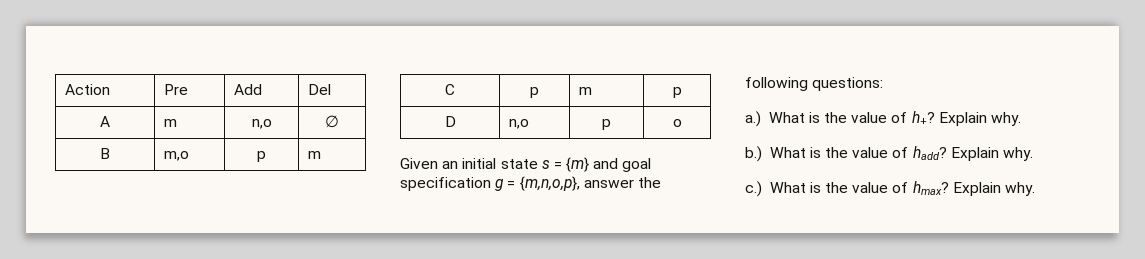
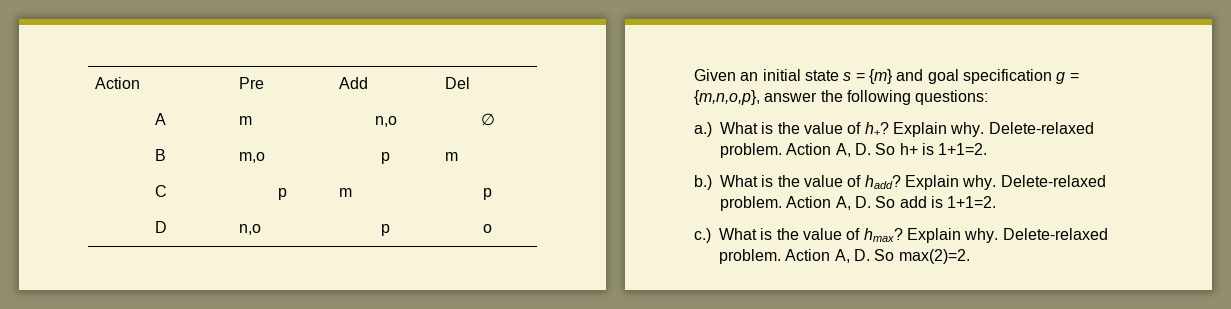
(1022, 119) none -> [988,122,1094,134] [720,143,988,158] Delete-relaxed problem. Action A, D. So h+ is 1+1=2.
(1034, 154) none -> [1000,175,1106,187] [720,196,997,211] Delete-relaxed problem. Action A, D. So add is 1+1=2.
(1036, 189) none -> [1002,228,1108,240] [719,249,970,264] Delete-relaxed problem. Action A, D. So max(2)=2.

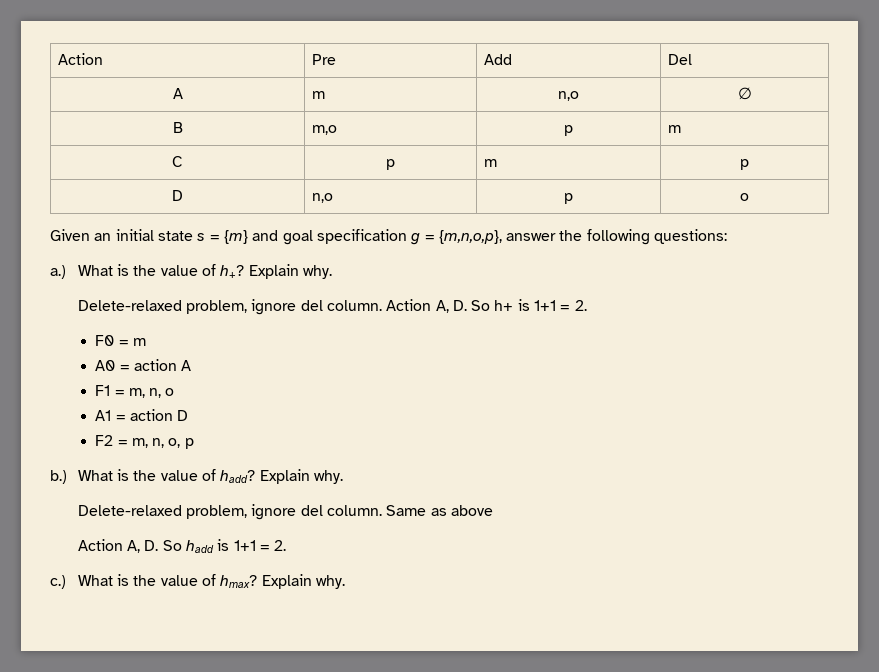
[988,122,1094,134] [720,143,782,158] Delete-relaxed problem. -> [77,299,382,315] // Delete-relaxed problem, ignore del column.
[938,143,988,155] 1+1=2. -> [534,300,587,311] [95,335,146,346] [95,359,192,371] [95,385,175,398] [95,409,189,421] [95,435,194,449] 1+1 = 2. // F0 = m // A0 = action A // F1 = m, n, o // A1 = action D // F2 = m, n, o, p
[1000,175,1106,187] [720,196,997,211] Delete-relaxed problem. Action A, D. So add is 1+1=2. -> [77,504,493,520] [77,539,287,553] // Delete-relaxed problem, ignore del column. Same as above // Action A, D. So hadd is 1+1 = 2.
[1002,228,1108,240] [719,249,970,264] Delete-relaxed problem. Action A, D. So max(2)=2. -> (345, 582) none

